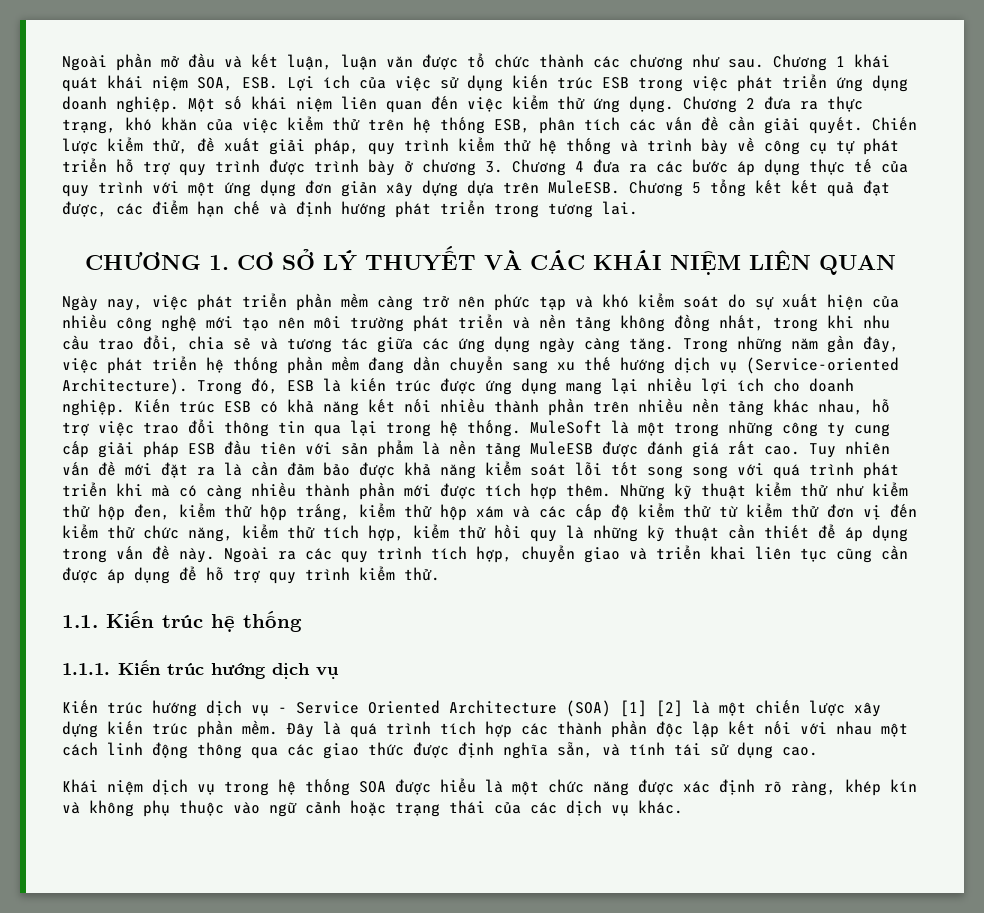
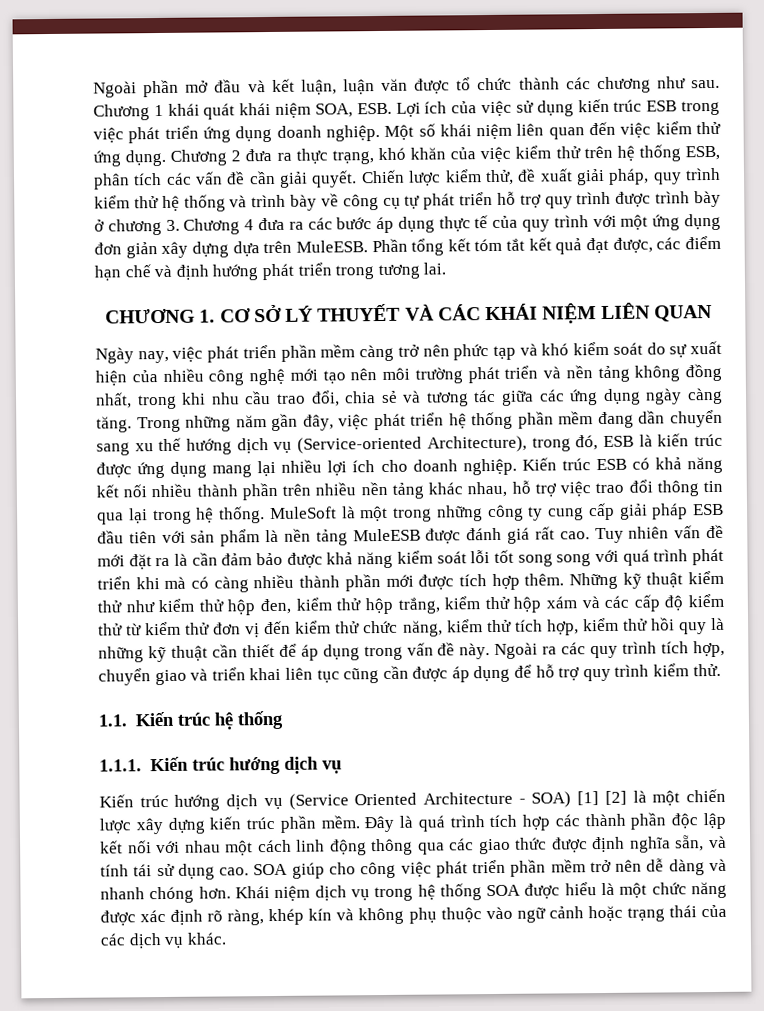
[629,179,782,197] Chương 5 tổng kết -> [371,238,526,256] Phần tổng kết tóm tắt
[62,378,242,395] Architecture). Trong -> [426,435,571,453] Architecture), trong
[278,700,611,717] - Service Oriented Architecture (SOA) -> [288,791,572,810] (Service Oriented Architecture - SOA)
(818, 751) // -> [253,858,728,879] [100,886,231,904] SOA giúp cho công việc phát triển phần mềm trở nên dễ dàng và nhanh chóng hơn.

